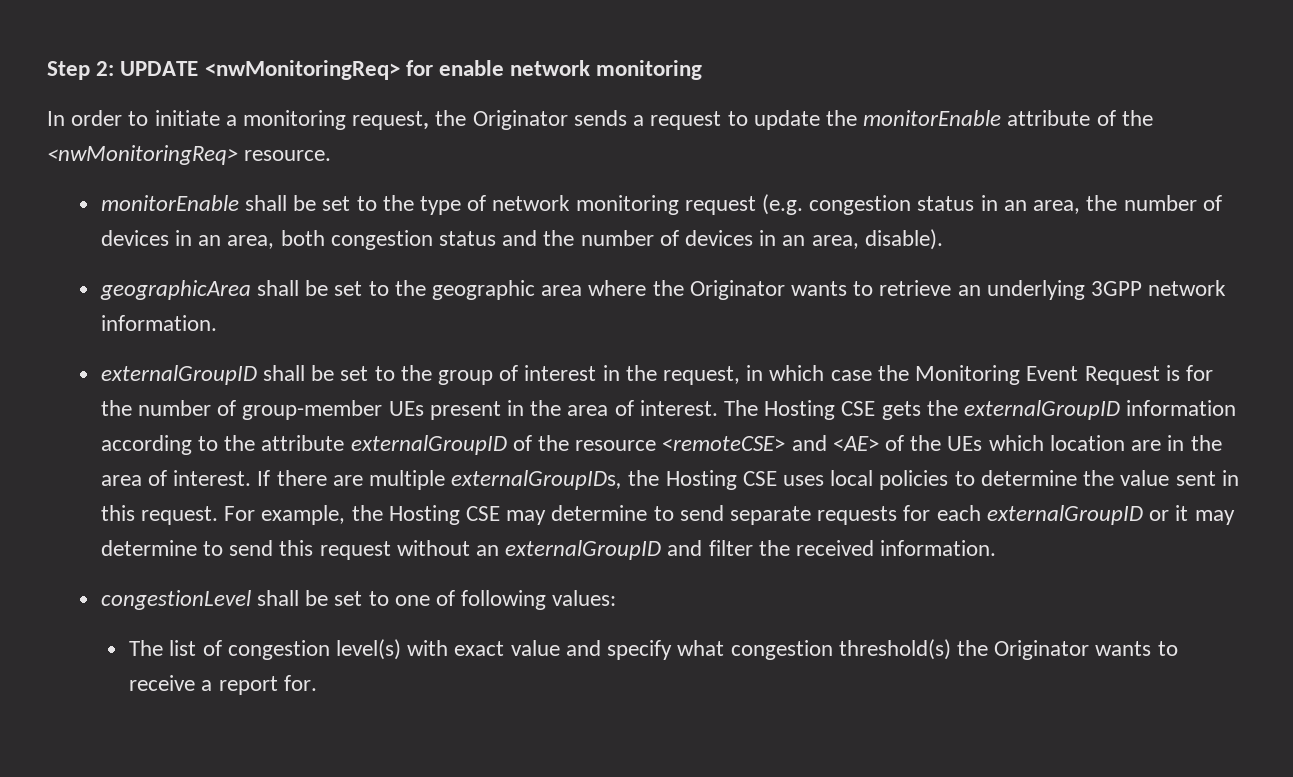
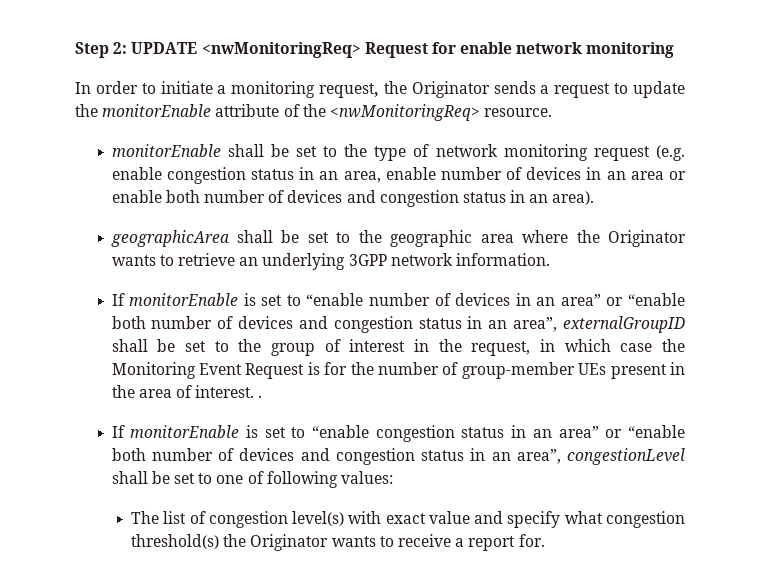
(400, 70) none -> [364,42,428,58] Request
(804, 204) none -> [111,167,162,180] enable
[1086,195,1222,211] [100,229,943,250] the number of devices in an area, both congestion status and the number of devices in an area, disable). -> [385,167,686,180] [111,190,595,207] enable number of devices in an area or enable both number of devices and congestion status in an area).
(217, 323) none -> [111,293,685,306] [111,316,558,333] If monitorEnable is set to “enable number of devices in an area” or “enable both number of devices and congestion status in an area”,
[724,400,1237,420] [100,435,1222,455] [100,470,1239,490] [100,505,1235,525] [100,540,997,560] The Hosting CSE gets the externalGroupID information according to the attribute externalGroupID of the resource <remoteCSE> and <AE> of the UEs which location are in the area of interest. If there are multiple externalGroupIDs, the Hosting CSE uses local policies to determine the value sent in this request. For example, the Hosting CSE may determine to send separate requests for each externalGroupID or it may determine to send this request without an externalGroupID and filter the received information. // -> [258,395,263,398] [111,425,686,442] [111,448,561,465] . // If monitorEnable is set to “enable congestion status in an area” or “enable both number of devices and congestion status in an area”,

